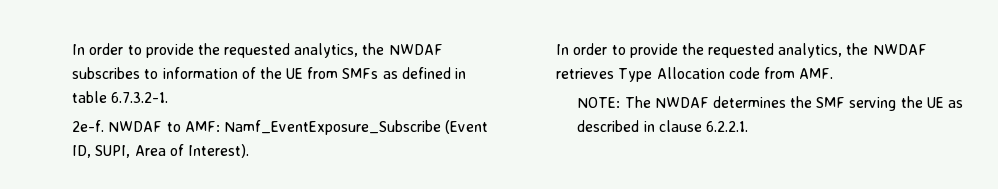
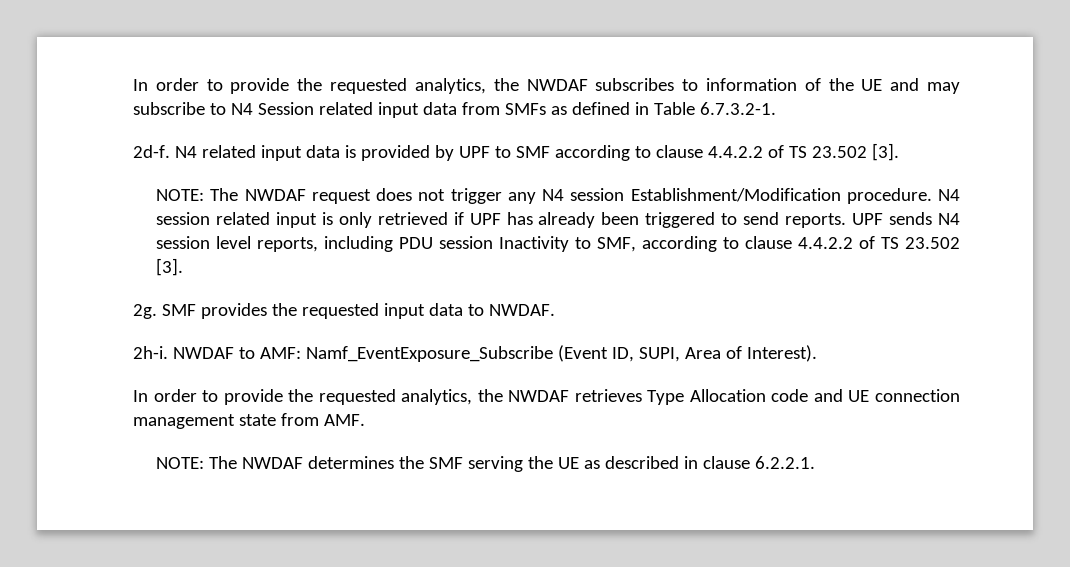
(304, 73) none -> [890,78,960,94] [133,102,457,118] and may subscribe to N4 Session related input data
[72,91,108,103] table -> [653,102,695,115] Table
[72,120,105,132] 2e-f. -> [133,143,899,161] [156,188,960,204] [156,212,961,228] [156,236,960,252] [156,258,184,276] [133,303,555,319] [133,346,169,359] 2d-f. N4 related input data is provided by UPF to SMF according to clause 4.4.2.2 of TS 23.502 [3]. // NOTE: The NWDAF request does not trigger any N4 session Establishment/Modification procedure. N4 session related input is only retrieved if UPF has already been triggered to send reports. UPF sends N4 session level reports, including PDU session Inactivity to SMF, according to clause 4.4.2.2 of TS 23.502 [3]. // 2g. SMF provides the requested input data to NWDAF. // 2h-i.
(760, 73) none -> [813,389,960,402] [133,414,276,429] and UE connection management state

